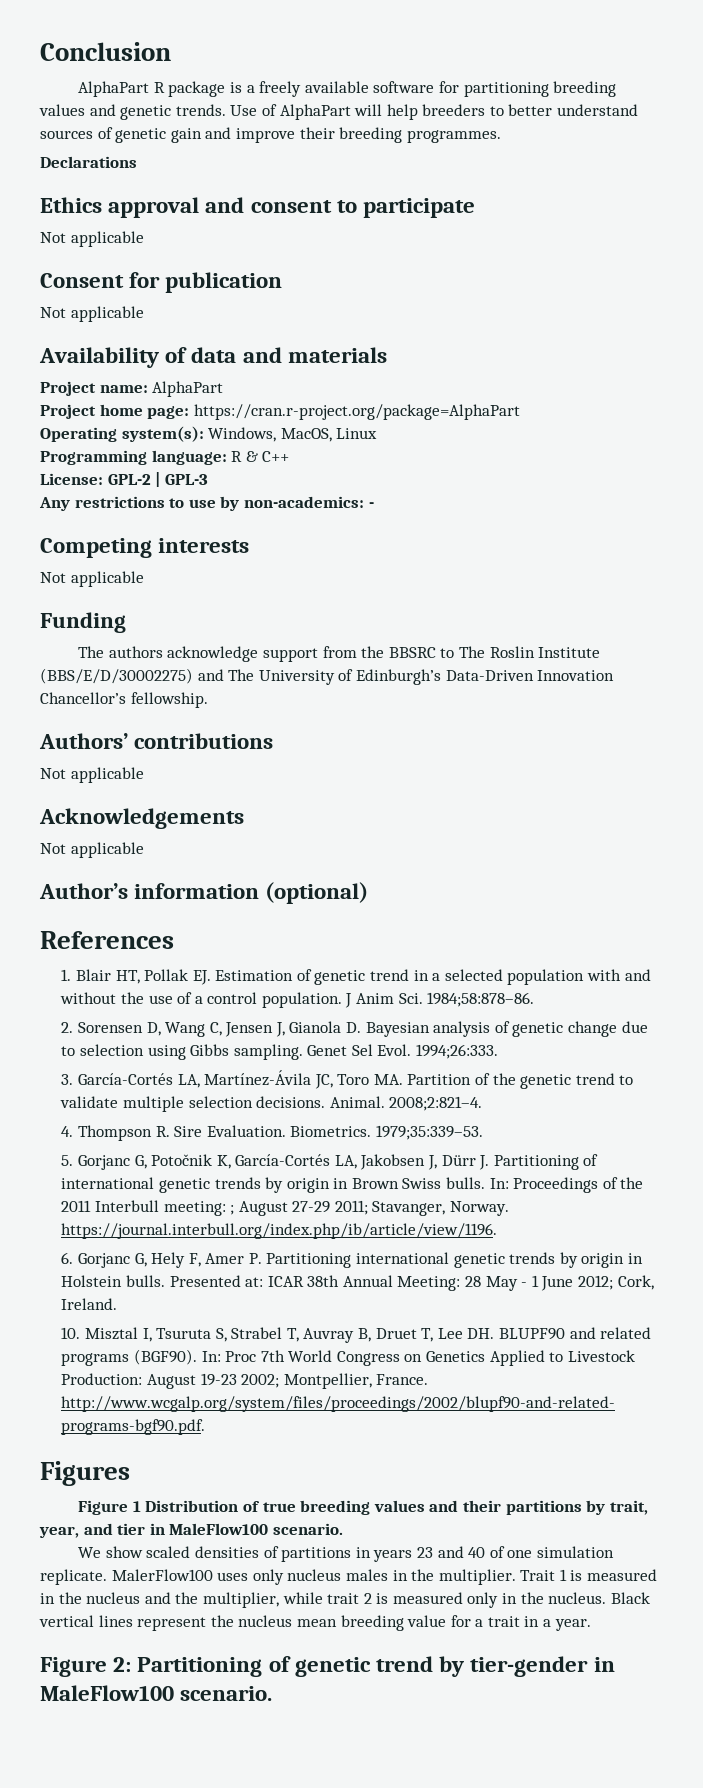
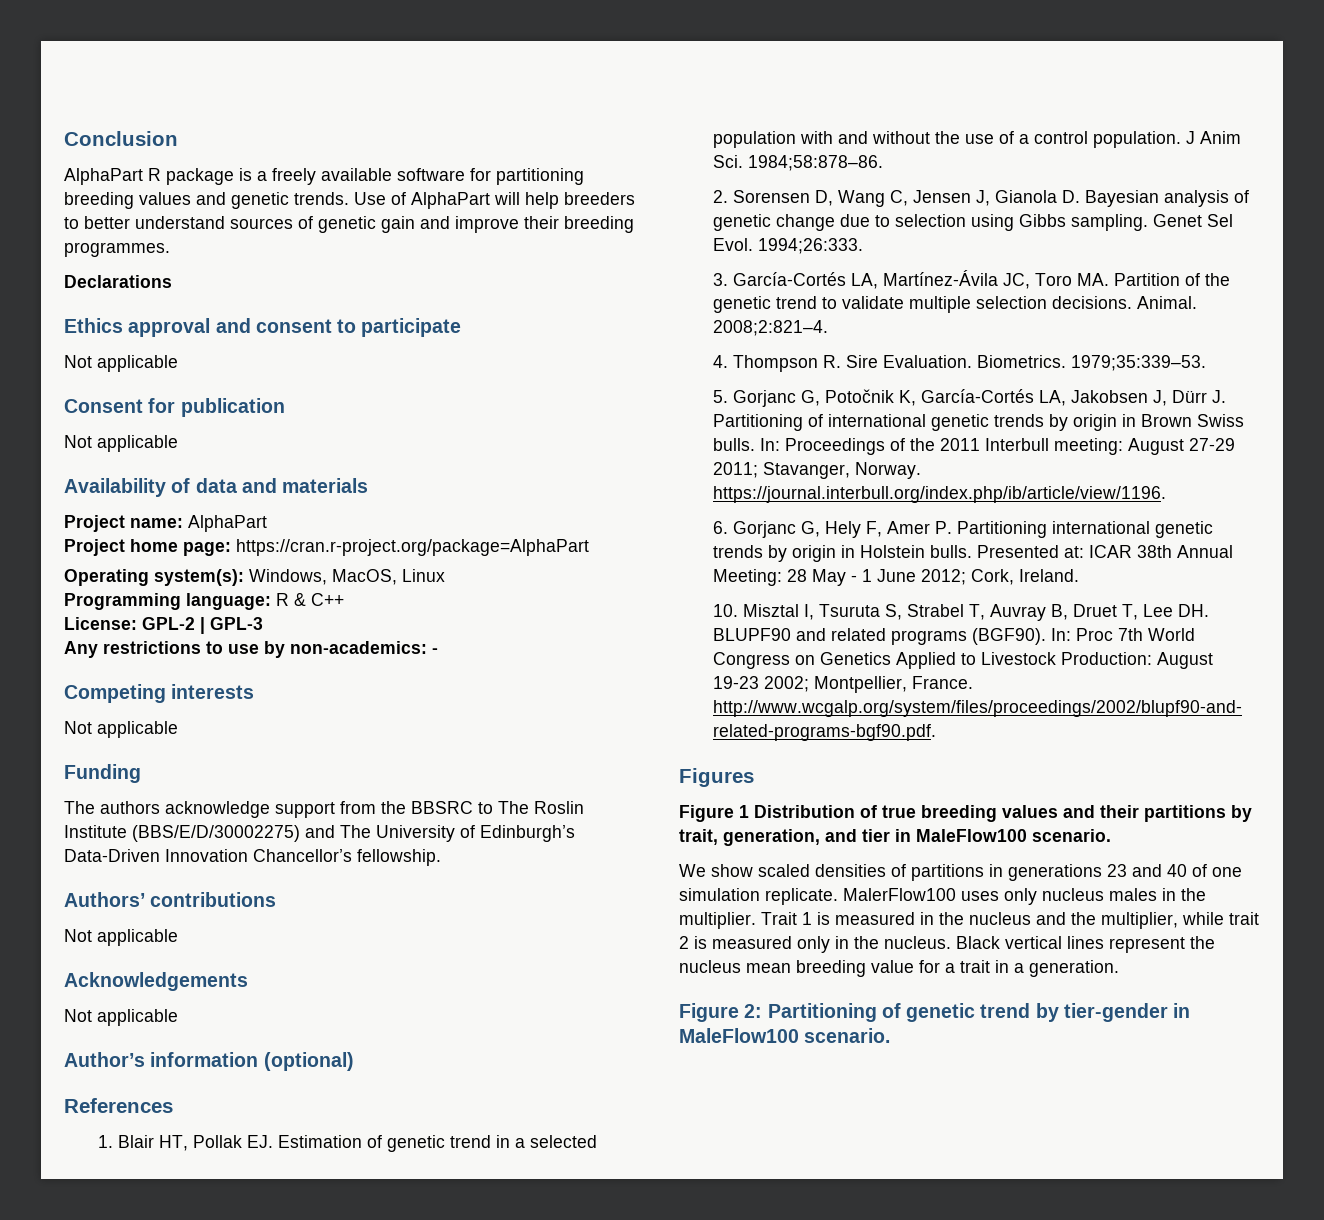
[230,1205,235,1215] ; -> (1124, 446) none
[39,1526,79,1538] year, -> [723,829,820,846] generation,
[373,1550,413,1562] years -> [1008,864,1102,881] generations
[554,1619,591,1631] year. -> [1029,960,1119,977] generation.

